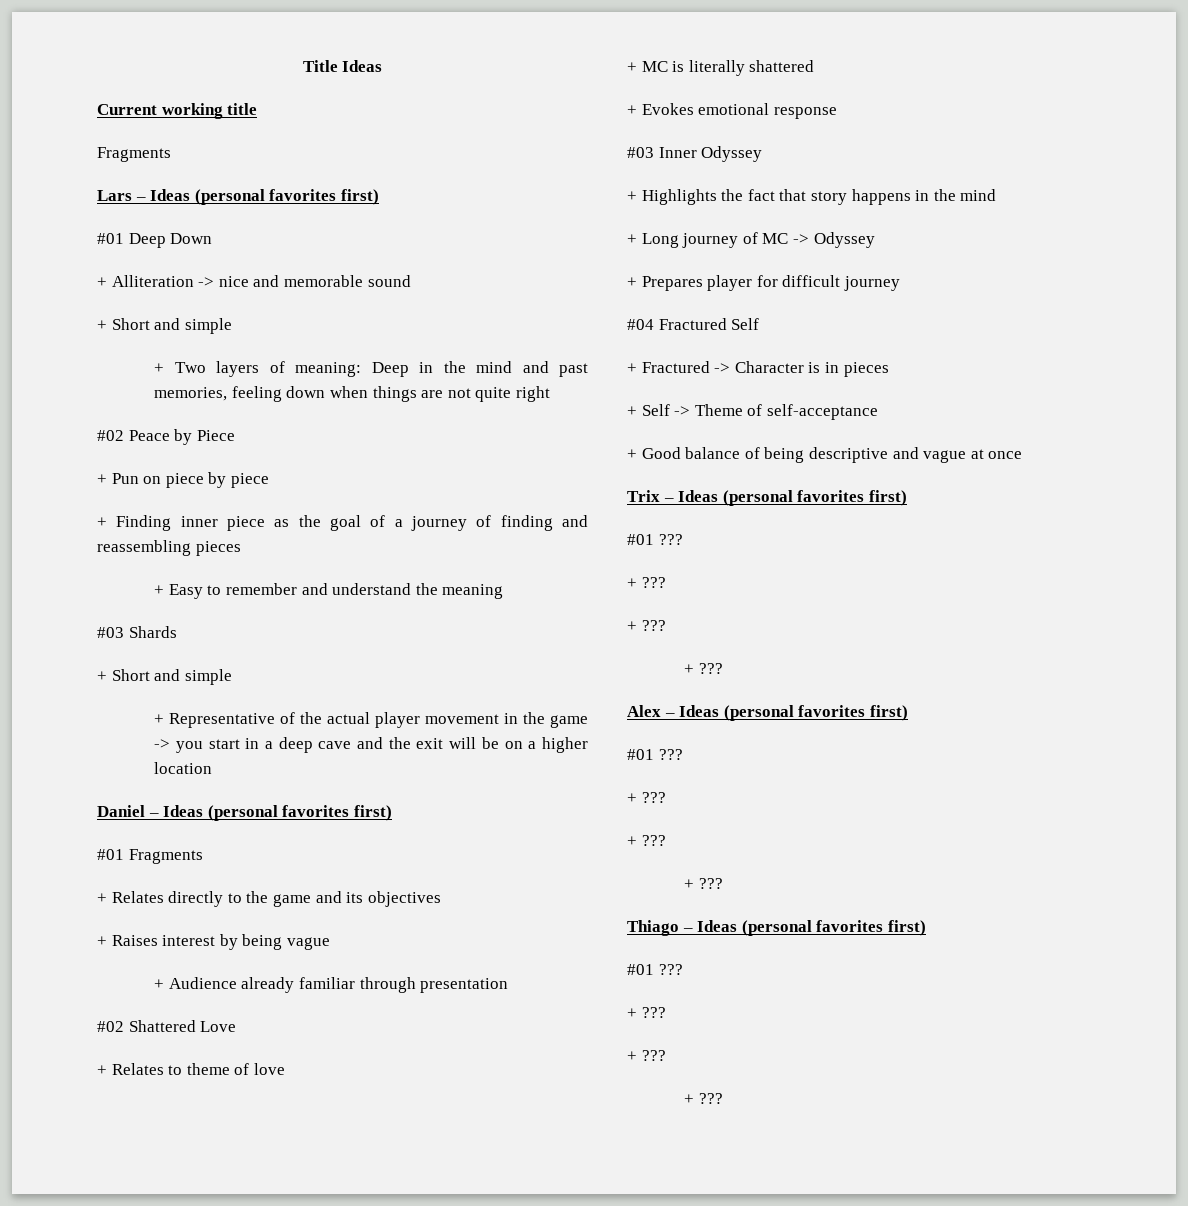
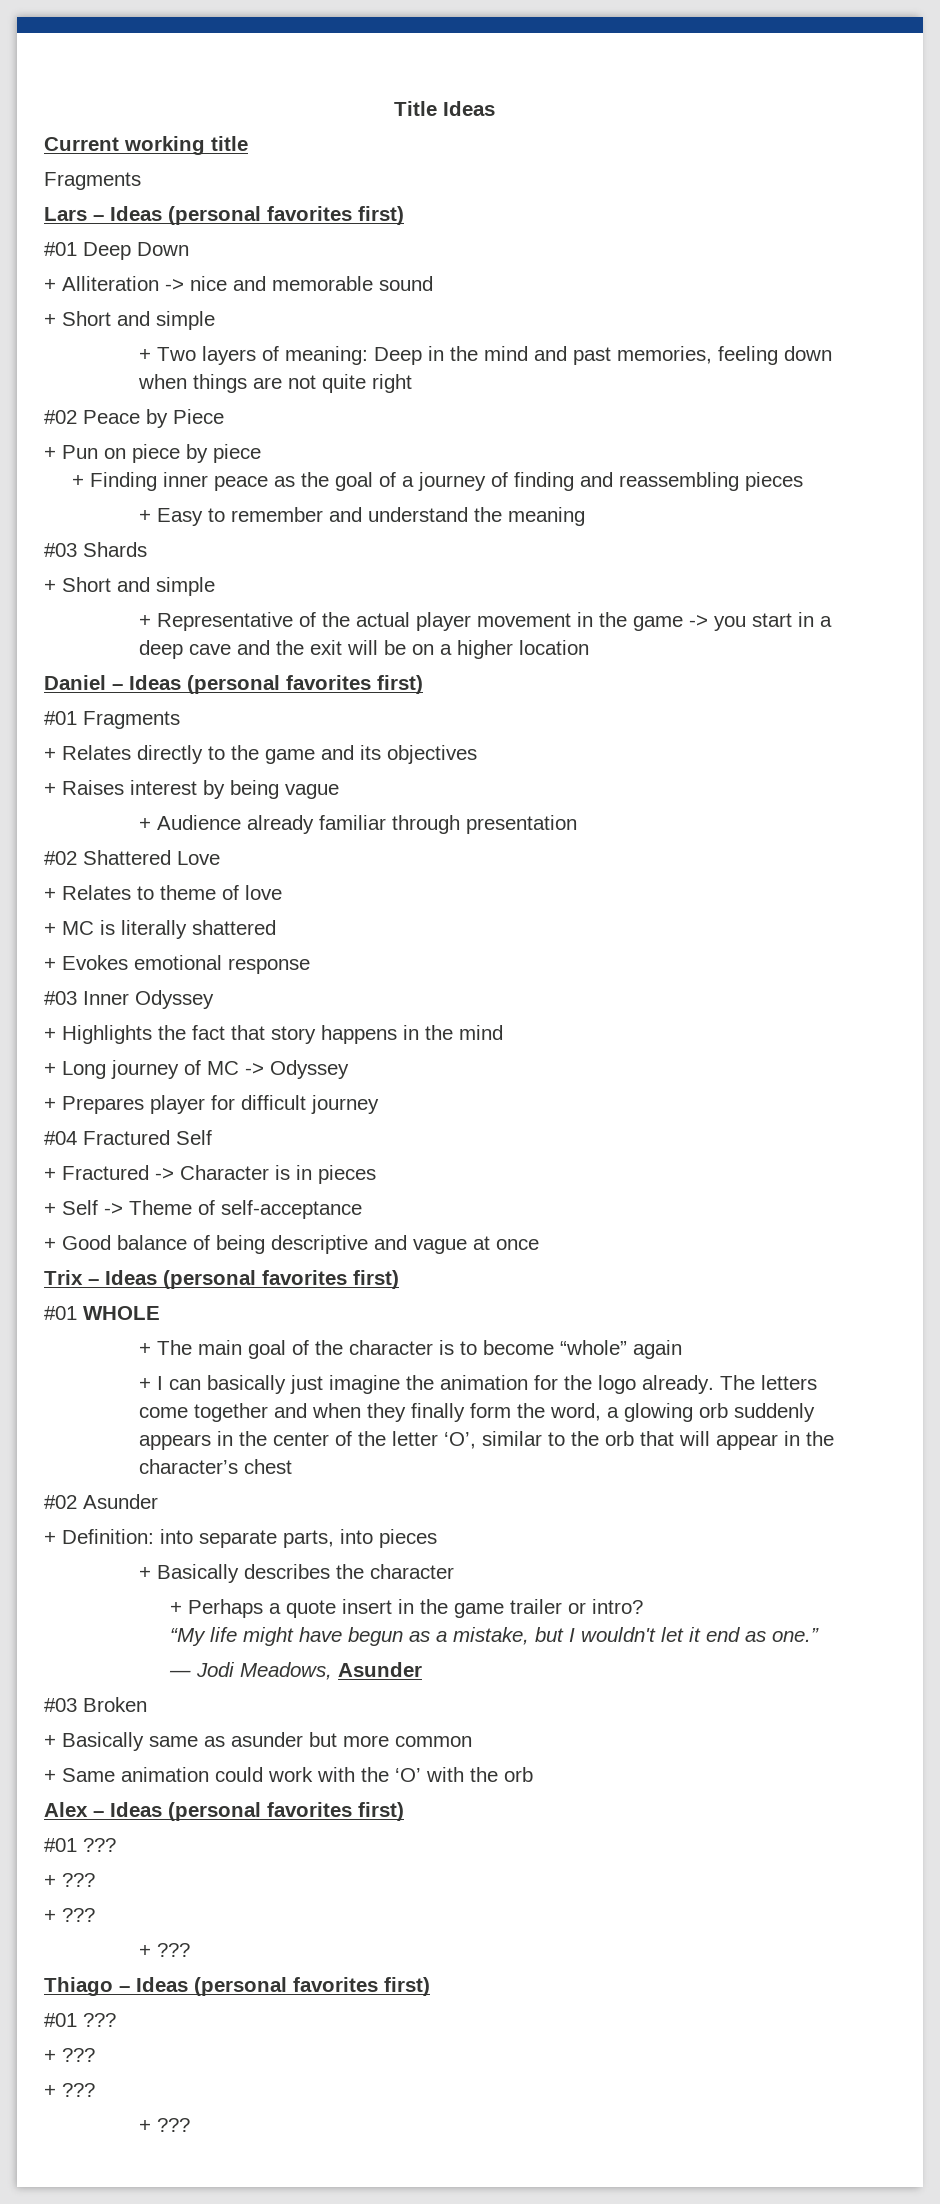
[227,516,265,531] piece -> [213,476,268,491] peace
[658,534,683,545] [627,577,666,588] [627,620,666,631] [684,663,723,674] ??? // + ??? // + ??? // + ??? -> [83,1306,160,1320] [138,1340,682,1359] [138,1375,817,1394] [138,1403,815,1422] [138,1431,834,1450] [138,1459,292,1474] [44,1494,158,1509] [44,1529,437,1548] [138,1564,454,1583] [170,1599,644,1618] [170,1627,820,1646] [169,1662,423,1680] [44,1697,147,1712] [44,1732,472,1751] [44,1767,533,1782] WHOLE // + The main goal of the character is to become “whole” again // + I can basically just imagine the animation for the logo already. The letters come together and when they finally form the word, a glowing orb suddenly appears in the center of the letter ‘O’, similar to the orb that will appear in the character’s chest // #02 Asunder // + Definition: into separate parts, into pieces // + Basically describes the character // + Perhaps a quote insert in the game trailer or intro? // “My life might have begun as a mistake, but I wouldn't let it end as one.” // ― Jodi Meadows, Asunder // #03 Broken // + Basically same as asunder but more common // + Same animation could work with the ‘O’ with the orb

